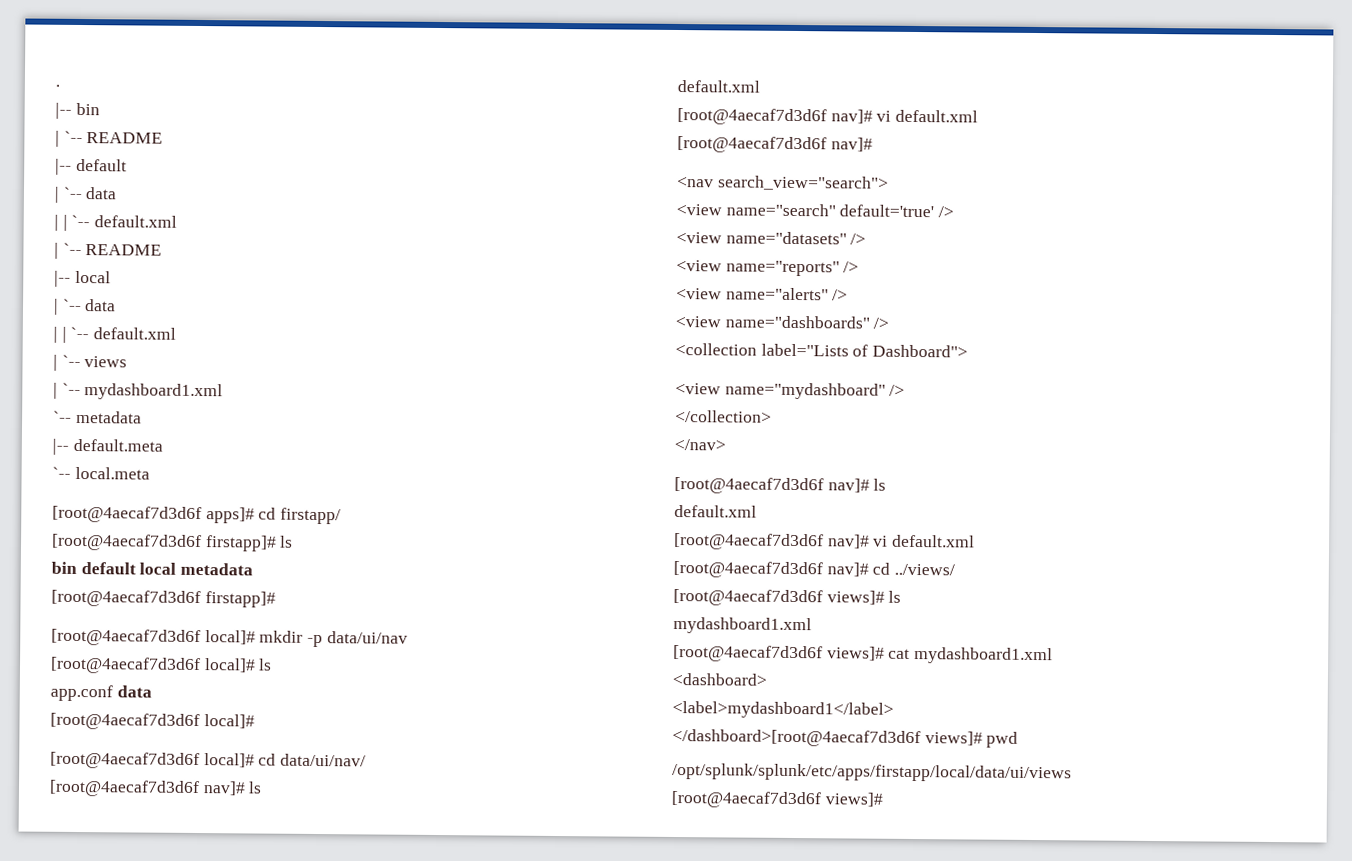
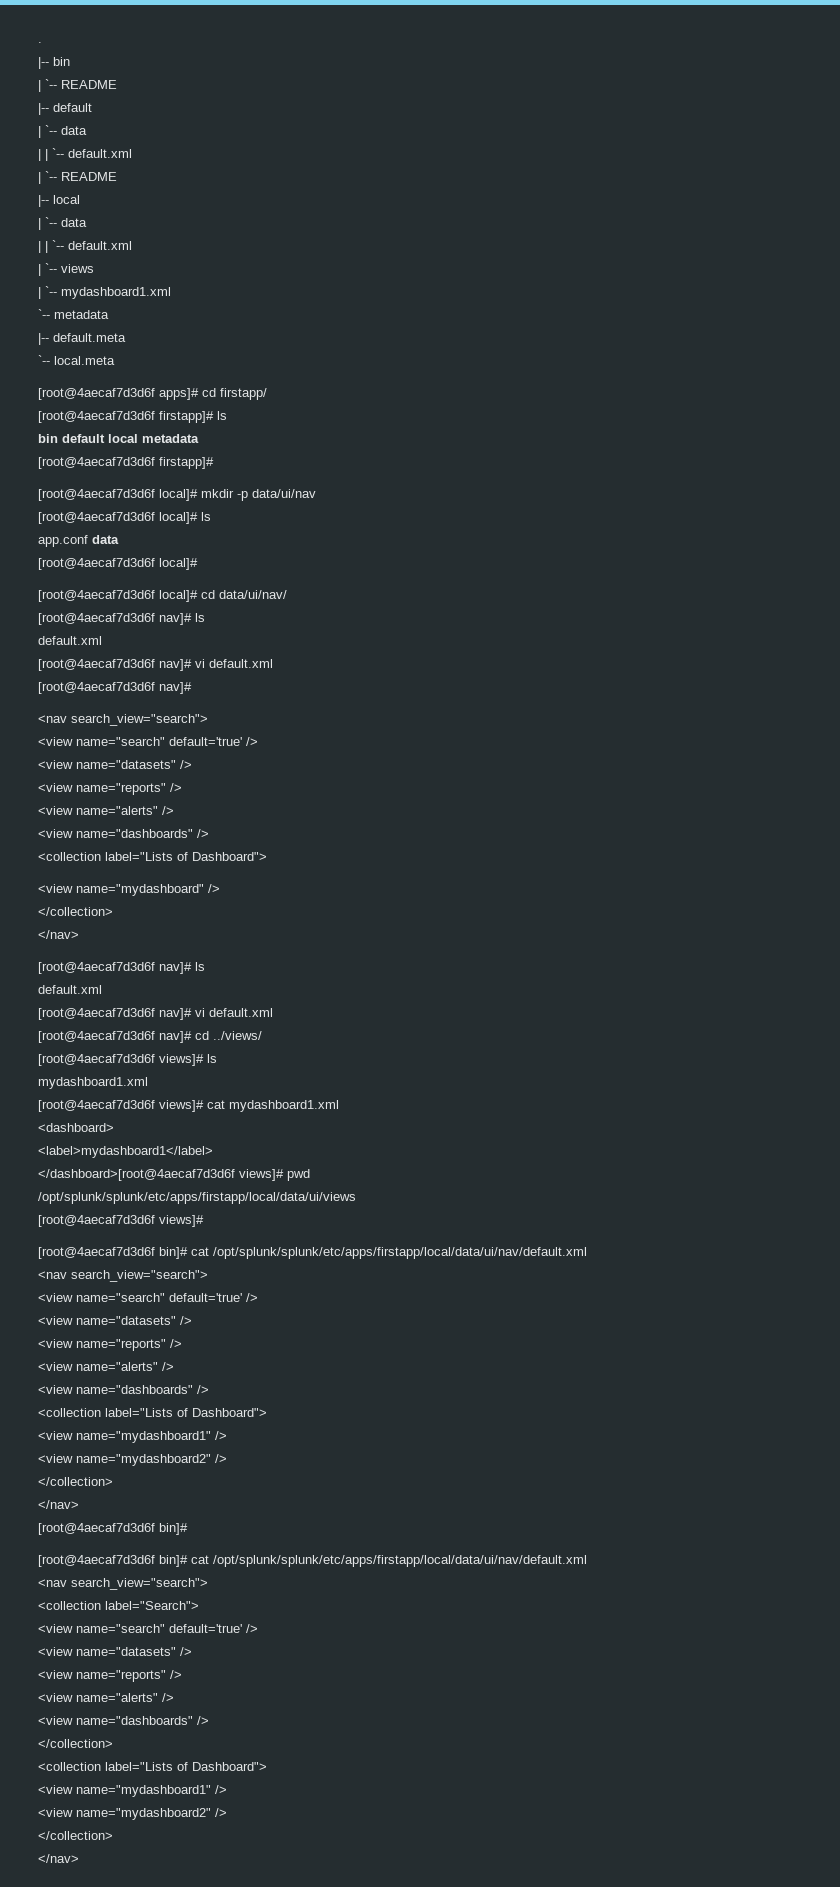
(883, 799) none -> [38,1247,587,1259] [38,1270,208,1282] [38,1293,258,1302] [38,1316,192,1325] [38,1339,182,1351] [38,1362,174,1371] [38,1385,209,1394] [38,1408,267,1417] [38,1431,227,1443] [38,1454,227,1466] [38,1477,113,1486] [38,1500,79,1509] [38,1523,188,1535] [38,1555,587,1567] [38,1578,208,1590] [38,1601,199,1610] [38,1624,258,1633] [38,1647,192,1656] [38,1670,182,1682] [38,1693,174,1702] [38,1716,209,1725] [38,1739,113,1748] [38,1762,267,1771] [38,1785,227,1797] [38,1808,227,1820] [38,1831,113,1840] [38,1854,79,1863] // [root@4aecaf7d3d6f bin]# cat /opt/splunk/splunk/etc/apps/firstapp/local/data/ui/nav/default.xml // <nav search_view="search"> // <view name="search" default='true' /> // <view name="datasets" /> // <view name="reports" /> // <view name="alerts" /> // <view name="dashboards" /> // <collection label="Lists of Dashboard"> // <view name="mydashboard1" /> // <view name="mydashboard2" /> // </collection> // </nav> // [root@4aecaf7d3d6f bin]# // [root@4aecaf7d3d6f bin]# cat /opt/splunk/splunk/etc/apps/firstapp/local/data/ui/nav/default.xml // <nav search_view="search"> // <collection label="Search"> // <view name="search" default='true' /> // <view name="datasets" /> // <view name="reports" /> // <view name="alerts" /> // <view name="dashboards" /> // </collection> // <collection label="Lists of Dashboard"> // <view name="mydashboard1" /> // <view name="mydashboard2" /> // </collection> // </nav>

